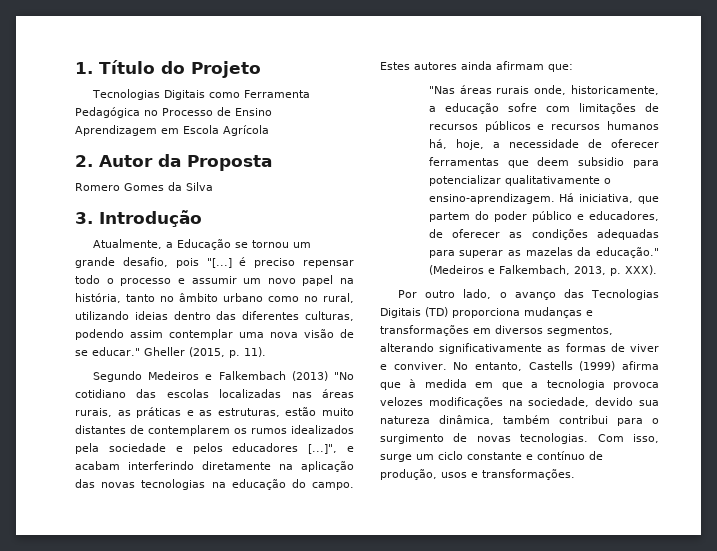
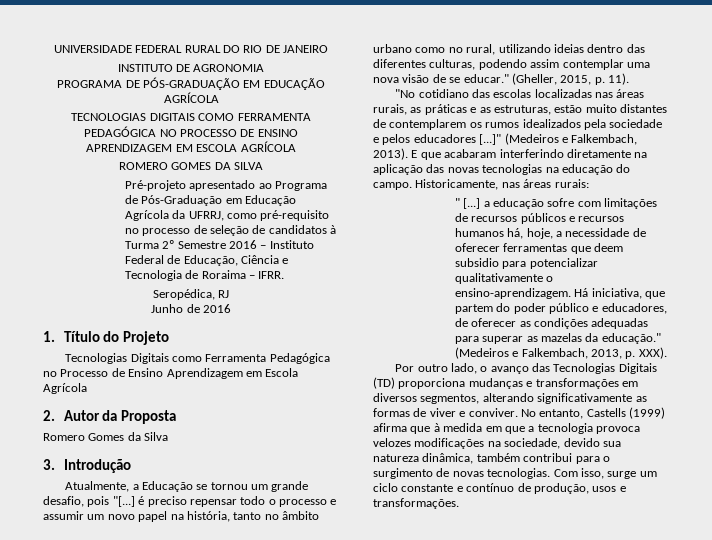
(75, 68) none -> [53,45,329,53] [117,64,265,72] [57,77,325,90] [163,92,219,103] [71,113,311,121] [84,126,298,137] [86,141,296,152] [118,162,264,170] [124,180,328,191] [124,195,297,206] [124,210,330,221] [124,225,337,236] [124,240,314,249] [124,255,289,266] [124,270,285,281] [152,289,230,300] [151,304,231,313] UNIVERSIDADE FEDERAL RURAL DO RIO DE JANEIRO // INSTITUTO DE AGRONOMIA // PROGRAMA DE PÓS-GRADUAÇÃO EM EDUCAÇÃO AGRÍCOLA // TECNOLOGIAS DIGITAIS COMO FERRAMENTA PEDAGÓGICA NO PROCESSO DE ENSINO APRENDIZAGEM EM ESCOLA AGRÍCOLA // ROMERO GOMES DA SILVA // Pré-projeto apresentado ao Programa de Pós-Graduação em Educação Agrícola da UFRRJ, como pré-requisito no processo de seleção de candidatos à Turma 2º Semestre 2016 – Instituto Federal de Educação, Ciência e Tecnologia de Roraima – IFRR. // Seropédica, RJ // Junho de 2016 //
[144,347,225,357] Gheller (2015, -> [511,73,592,85] (Gheller, 2015,
[93,371,328,382] Segundo Medeiros e Falkembach (2013) -> (629, 79) none
[308,444,354,454] [75,461,120,470] [...]", e acabam -> [479,133,638,145] [373,148,497,160] [...]" (Medeiros e Falkembach, 2013). E que acabaram
[380,61,573,72] [428,85,659,95] Estes autores ainda afirmam que: // "Nas áreas rurais onde, historicamente, -> [415,179,589,190] [454,198,481,209] Historicamente, nas áreas rurais: // " [...]

